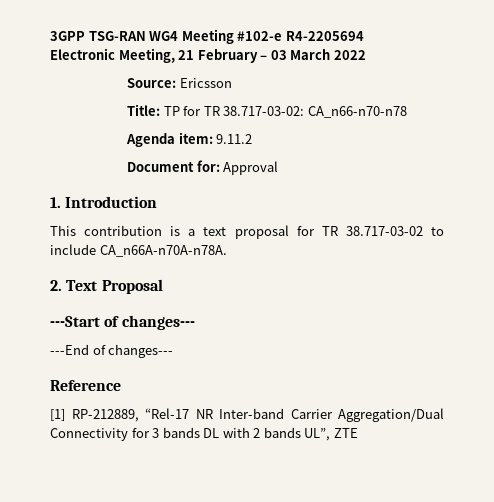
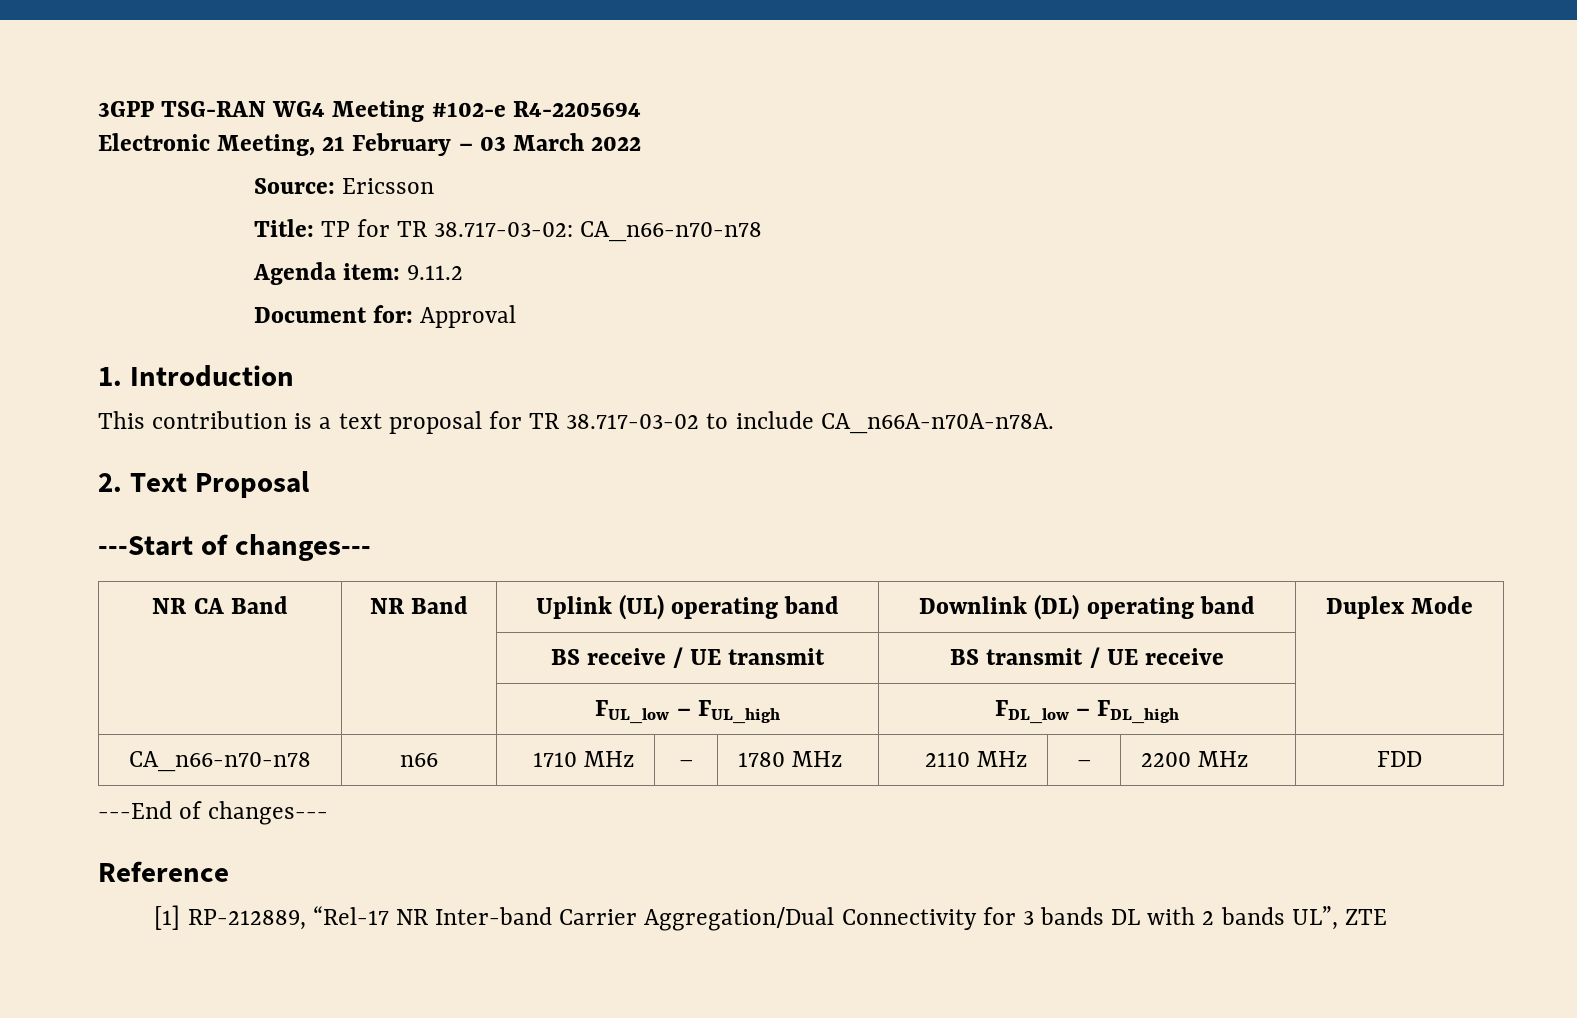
(195, 322) none -> [152,596,288,614] [369,596,469,614] [535,594,840,620] [919,594,1255,620] [1325,596,1474,619] [550,647,826,668] [950,647,1224,668] [595,700,780,724] [994,700,1180,724] [129,751,311,772] [400,753,438,767] [532,751,635,767] [678,760,694,767] [737,751,843,767] [924,751,1028,767] [1076,760,1092,767] [1140,751,1249,767] [1377,751,1422,767] // NR CA Band | NR Band | Uplink (UL) operating band | Downlink (DL) operating band | Duplex Mode // | | BS receive / UE transmit | BS transmit / UE receive | // | | FUL_low – FUL_high | FDL_low – FDL_high | // CA_n66-n70-n78 | n66 | 1710 MHz | – | 1780 MHz | 2110 MHz | – | 2200 MHz | FDD

